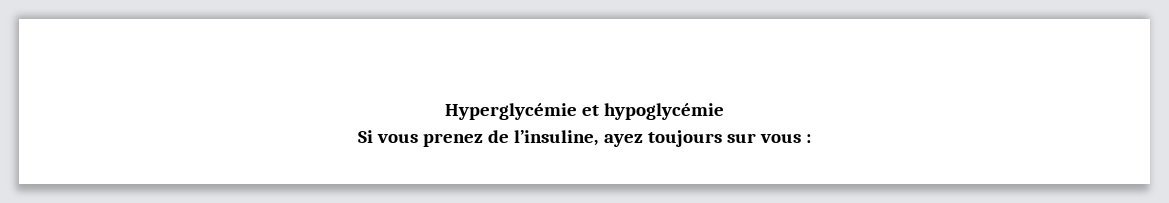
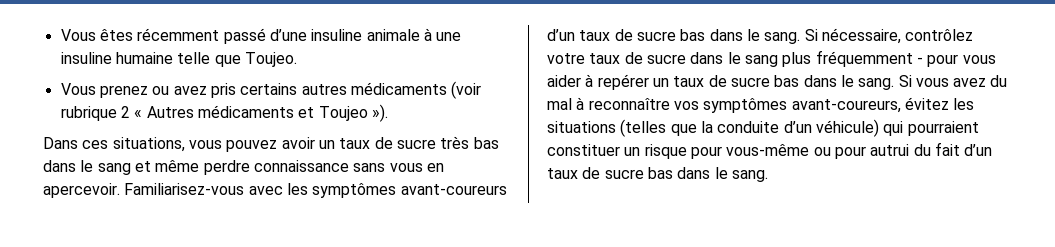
[444,103,725,120] [357,130,812,147] Hyperglycémie et hypoglycémie // Si vous prenez de l’insuline, ayez toujours sur vous : -> [60,28,462,44] [60,52,297,67] [60,81,482,99] [60,104,388,122] [43,136,499,152] [43,160,444,175] [43,183,507,198] [547,28,974,44] [547,50,996,67] [547,74,1008,90] [547,97,975,113] [547,119,979,137] [547,142,993,159] [547,167,768,182] Vous êtes récemment passé d’une insuline animale à une insuline humaine telle que Toujeo. // Vous prenez ou avez pris certains autres médicaments (voir rubrique 2 « Autres médicaments et Toujeo »). // Dans ces situations, vous pouvez avoir un taux de sucre très bas dans le sang et même perdre connaissance sans vous en apercevoir. Familiarisez-vous avec les symptômes avant-coureurs d’un taux de sucre bas dans le sang. Si nécessaire, contrôlez votre taux de sucre dans le sang plus fréquemment - pour vous aider à repérer un taux de sucre bas dans le sang. Si vous avez du mal à reconnaître vos symptômes avant-coureurs, évitez les situations (telles que la conduite d’un véhicule) qui pourraient constituer un risque pour vous-même ou pour autrui du fait d’un taux de sucre bas dans le sang.

